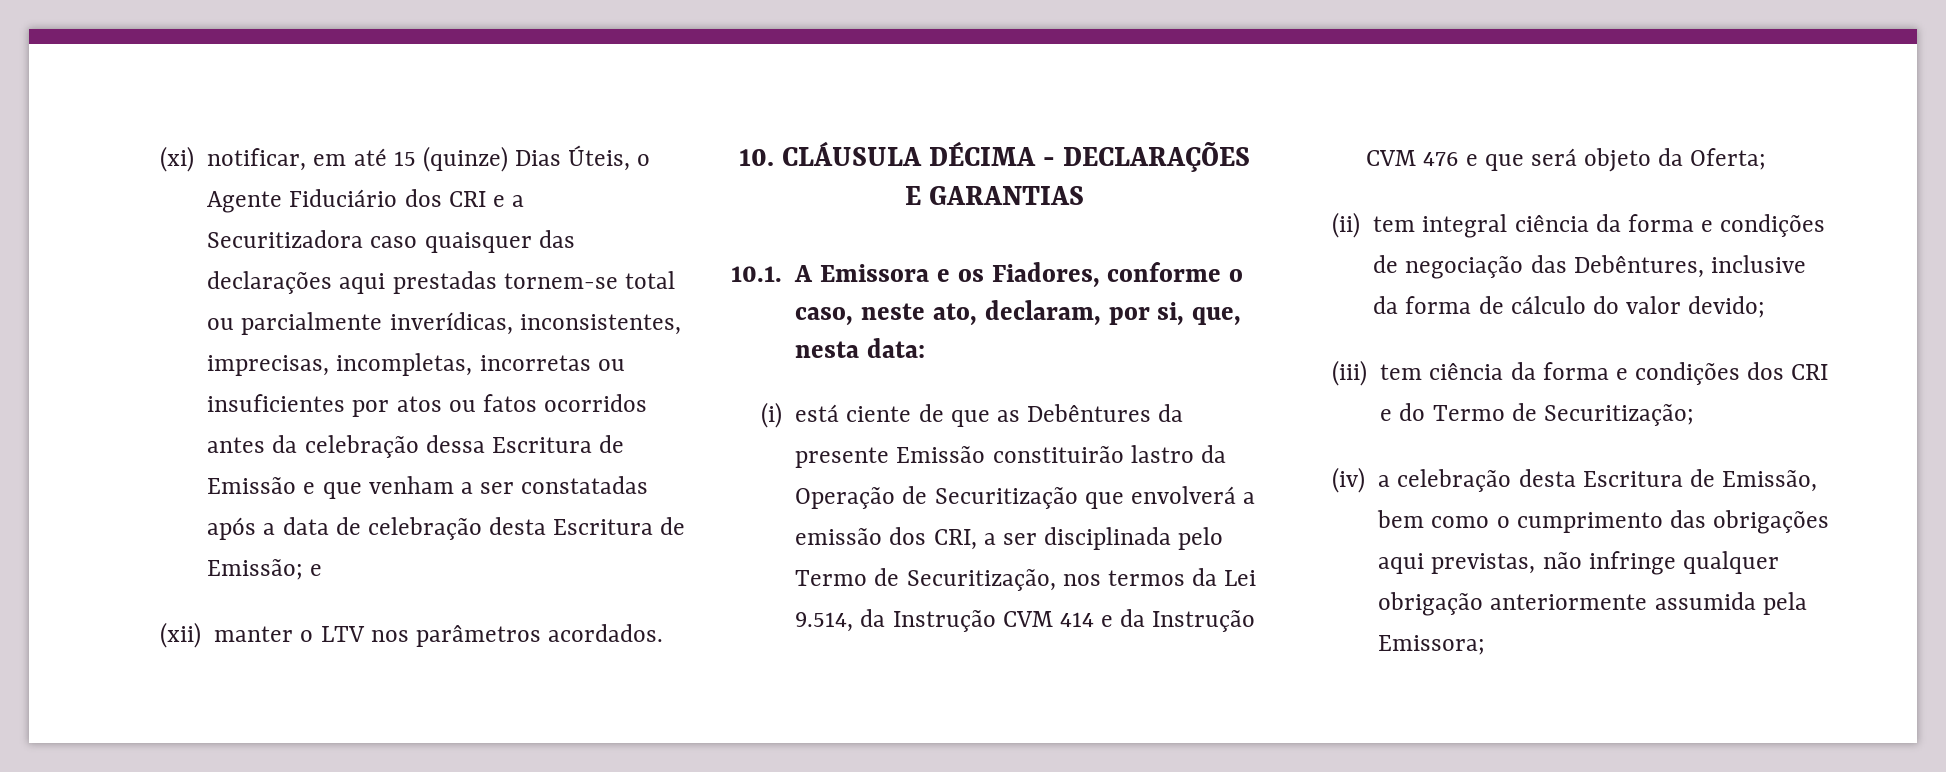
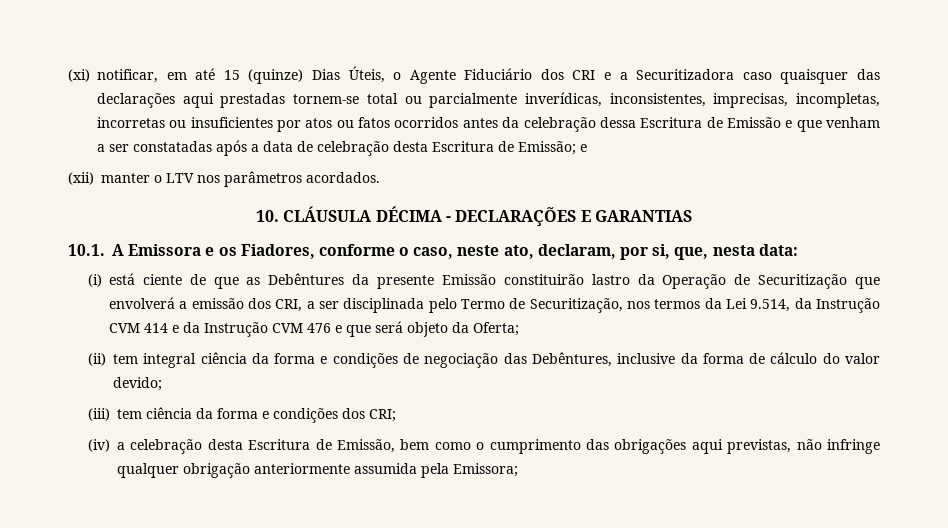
[1791,364,1829,380] [1380,403,1694,426] CRI e do Termo de Securitização; -> [369,409,397,422] CRI;

